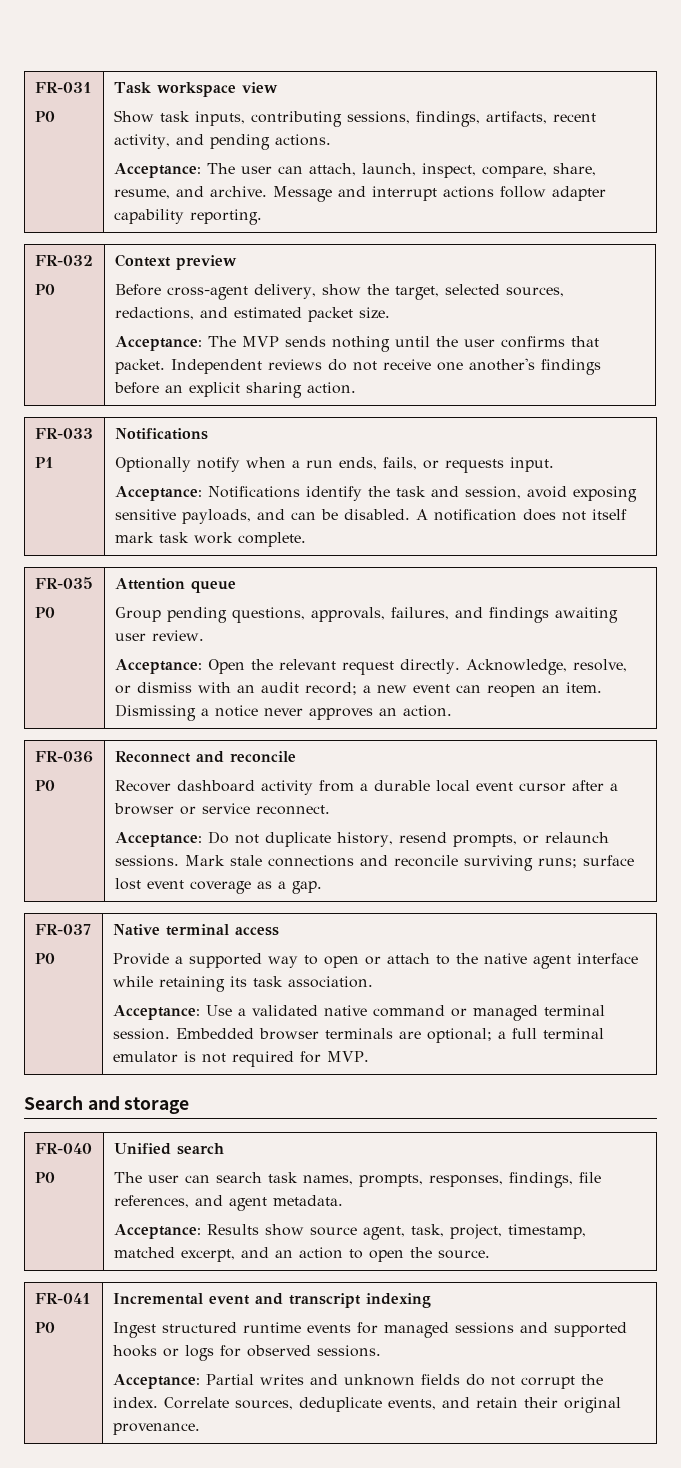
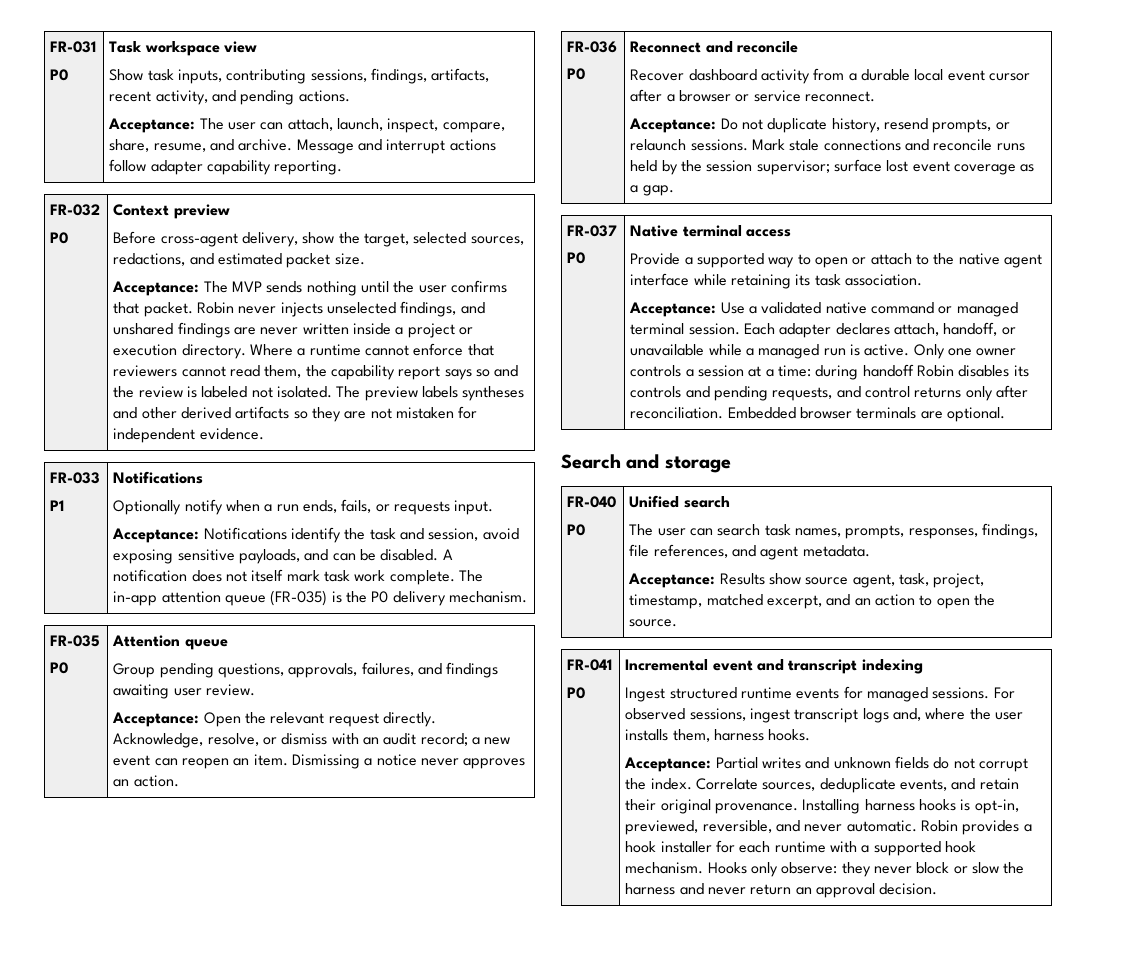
[170,358,601,375] [113,382,356,398] Independent reviews do not receive one another's findings before an explicit sharing action. -> [197,301,485,317] [113,322,474,338] [113,343,494,359] [113,365,519,380] [113,386,525,401] [113,406,478,422] [113,428,264,443] Robin never injects unselected findings, and unshared findings are never written inside a project or execution directory. Where a runtime cannot enforce that reviewers cannot read them, the capability report says so and the review is labeled not isolated. The preview labels syntheses and other derived artifacts so they are not mistaken for independent evidence.
(306, 539) none -> [459,570,484,582] [113,590,528,606] The in-app attention queue (FR-035) is the P0 delivery mechanism.
[463,855,577,871] surviving runs; -> [996,143,1025,151] [630,160,830,175] runs held by the session supervisor;
[175,1028,604,1043] [112,1051,369,1067] Embedded browser terminals are optional; a full terminal emulator is not required for MVP. -> [744,322,1016,338] [630,344,1017,359] [630,364,1029,380] [630,385,1029,401] [630,407,1006,422] Each adapter declares attach, handoff, or unavailable while a managed run is active. Only one owner controls a session at a time: during handoff Robin disables its controls and pending requests, and control returns only after reconciliation. Embedded browser terminals are optional.
[454,1322,627,1337] [112,1345,381,1361] sessions and supported hooks or logs for observed sessions. -> [932,687,1015,699] [625,708,1024,723] [625,729,811,742] sessions. For observed sessions, ingest transcript logs and, where the user installs them, harness hooks.
(200, 1429) none -> [802,799,1019,814] [625,820,1032,835] [625,840,977,856] [625,862,1025,877] [625,883,938,898] Installing harness hooks is opt-in, previewed, reversible, and never automatic. Robin provides a hook installer for each runtime with a supported hook mechanism. Hooks only observe: they never block or slow the harness and never return an approval decision.

